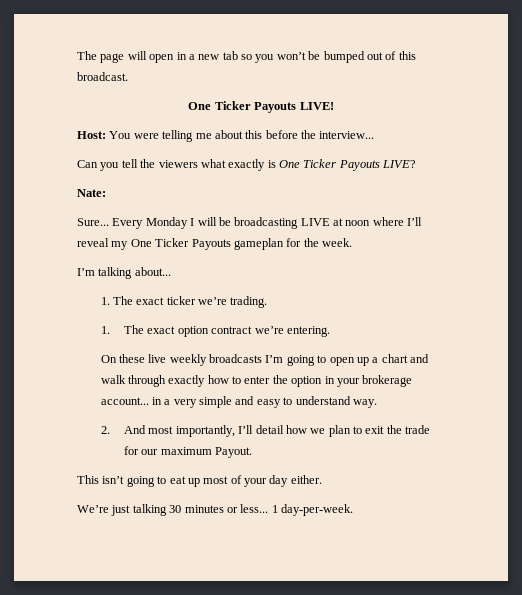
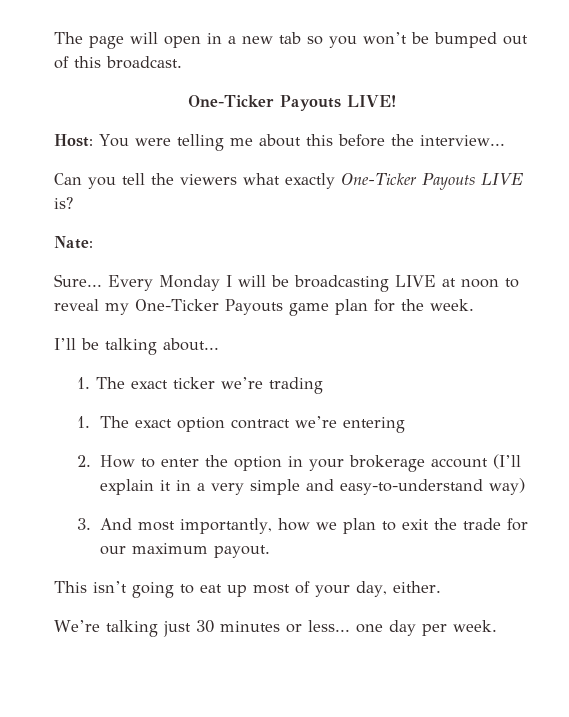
[188,101,251,110] One Ticker -> [187,95,274,107] One-Ticker
[267,159,417,171] is One Ticker Payouts LIVE? -> [341,173,524,190] [54,197,73,209] One-Ticker Payouts LIVE is?
[372,217,423,226] [77,238,284,250] where I’ll reveal my One Ticker Payouts gameplan -> [505,278,519,288] [54,299,368,316] to reveal my One-Ticker Payouts game plan
[77,268,95,276] I’m -> [54,338,99,350] I’ll be
[230,296,268,308] trading. -> [269,377,324,394] trading
[286,326,330,337] [100,354,430,366] [100,375,229,387] entering. // On these live weekly broadcasts I’m going to open up a chart and walk through exactly how -> [343,417,406,433] [77,455,136,468] entering // 2. How
[100,397,149,405] account... -> [431,454,522,469] [100,479,172,495] account (I’ll explain it
[256,396,377,408] [100,426,110,434] easy to understand way. // 2. -> [340,478,526,495] [77,518,92,530] easy-to-understand way) // 3.
[238,425,284,434] I’ll detail -> (273, 526) none
[215,447,253,458] Payout. -> [214,545,271,558] payout.
[269,475,289,487] day -> [356,581,387,597] day,
[111,504,167,516] just talking -> [105,620,191,637] talking just
[271,504,353,516] 1 day-per-week. -> [355,620,497,636] one day per week.

